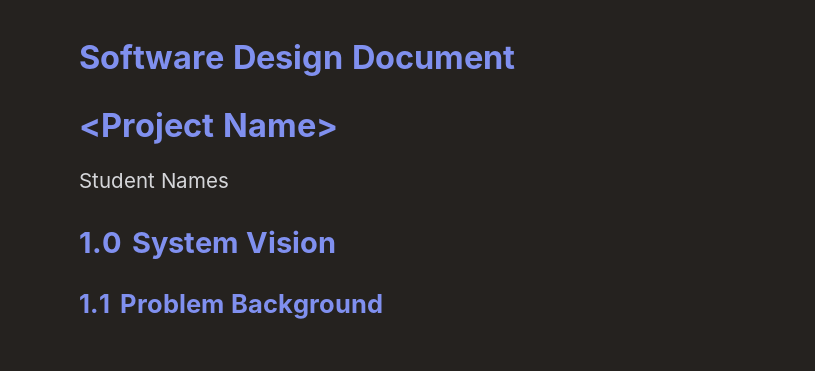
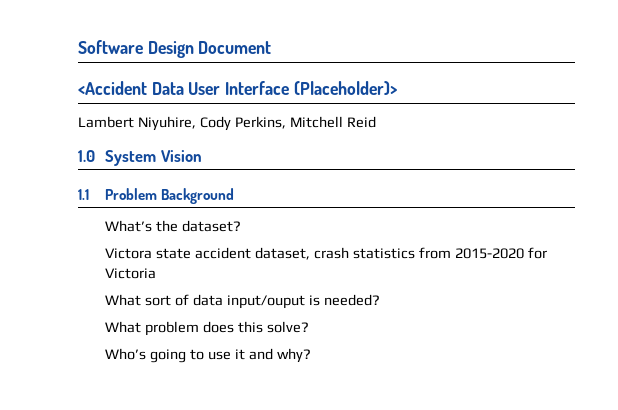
[79,112,338,144] [79,173,229,188] <Project Name> // Student Names -> [78,81,397,95] [78,116,376,131] <Accident Data User Interface (Placeholder)> // Lambert Niyuhire, Cody Perkins, Mitchell Reid
(384, 306) none -> [105,220,242,232] [105,247,547,260] [105,268,157,279] [105,294,380,309] [105,321,310,336] [105,348,311,363] // What’s the dataset? // Victora state accident dataset, crash statistics from 2015-2020 for Victoria // What sort of data input/ouput is needed? // What problem does this solve? // Who’s going to use it and why?

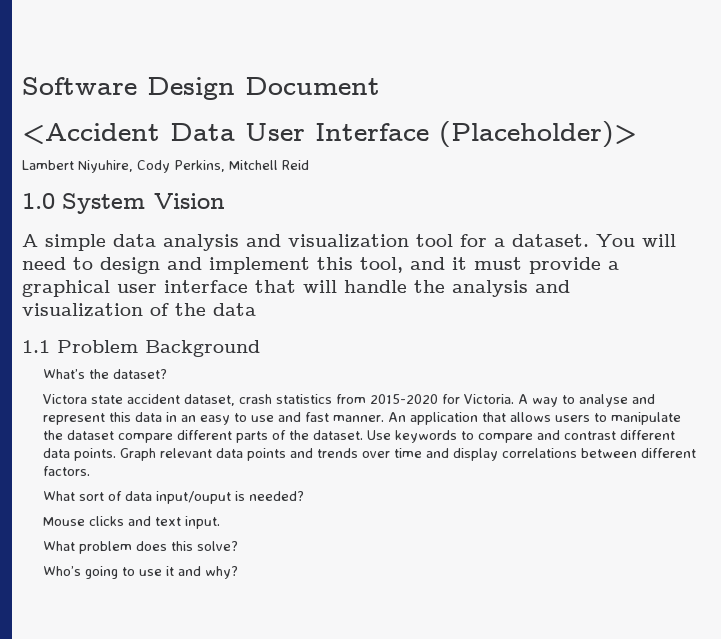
(202, 156) none -> [22,234,676,251] [22,257,619,274] [22,280,570,297] [22,303,256,318] // A simple data analysis and visualization tool for a dataset. You will need to design and implement this tool, and it must provide a graphical user interface that will handle the analysis and visualization of the data
[105,268,157,279] Victoria -> [463,394,655,407] [42,412,681,425] [42,430,675,443] [42,448,696,461] [42,466,90,476] Victoria. A way to analyse and represent this data in an easy to use and fast manner. An application that allows users to manipulate the dataset compare different parts of the dataset. Use keywords to compare and contrast different data points. Graph relevant data points and trends over time and display correlations between different factors.
(380, 300) none -> [42,516,220,529] // Mouse clicks and text input.

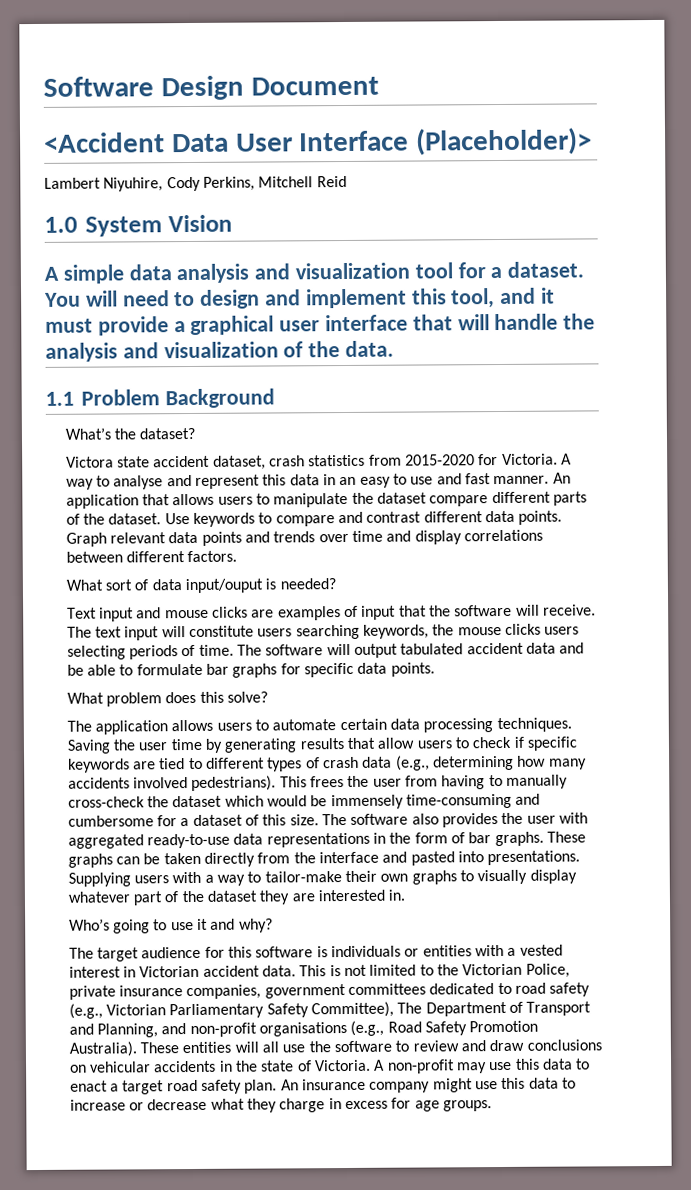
[213,303,256,316] data -> [345,340,395,357] data.
[42,516,220,529] Mouse clicks and text input. -> [66,604,596,622] [66,623,580,641] [66,642,585,660] [66,662,435,678] Text input and mouse clicks are examples of input that the software will receive. The text input will constitute users searching keywords, the mouse clicks users selecting periods of time. The software will output tabulated accident data and be able to formulate bar graphs for specific data points.
(238, 546) none -> [66,717,572,735] [66,736,578,754] [67,755,587,773] [67,774,569,792] [67,793,541,810] [67,812,588,828] [67,831,587,849] [67,850,581,868] [67,869,577,887] [67,889,406,906] // The application allows users to automate certain data processing techniques. Saving the user time by generating results that allow users to check if specific keywords are tied to different types of crash data (e.g., determining how many accidents involved pedestrians). This frees the user from having to manually cross-check the dataset which would be immensely time-consuming and cumbersome for a dataset of this size. The software also provides the user with aggregated ready-to-use data representations in the form of bar graphs. These graphs can be taken directly from the interface and pasted into presentations. Supplying users with a way to tailor-make their own graphs to visually display whatever part of the dataset they are interested in.
(238, 572) none -> [68,944,563,962] [68,963,570,978] [68,982,591,1000] [68,1001,592,1019] [68,1020,539,1038] [68,1039,602,1057] [69,1058,591,1074] [69,1077,576,1095] [69,1097,493,1113] // The target audience for this software is individuals or entities with a vested interest in Victorian accident data. This is not limited to the Victorian Police, private insurance companies, government committees dedicated to road safety (e.g., Victorian Parliamentary Safety Committee), The Department of Transport and Planning, and non-profit organisations (e.g., Road Safety Promotion Australia). These entities will all use the software to review and draw conclusions on vehicular accidents in the state of Victoria. A non-profit may use this data to enact a target road safety plan. An insurance company might use this data to increase or decrease what they charge in excess for age groups.

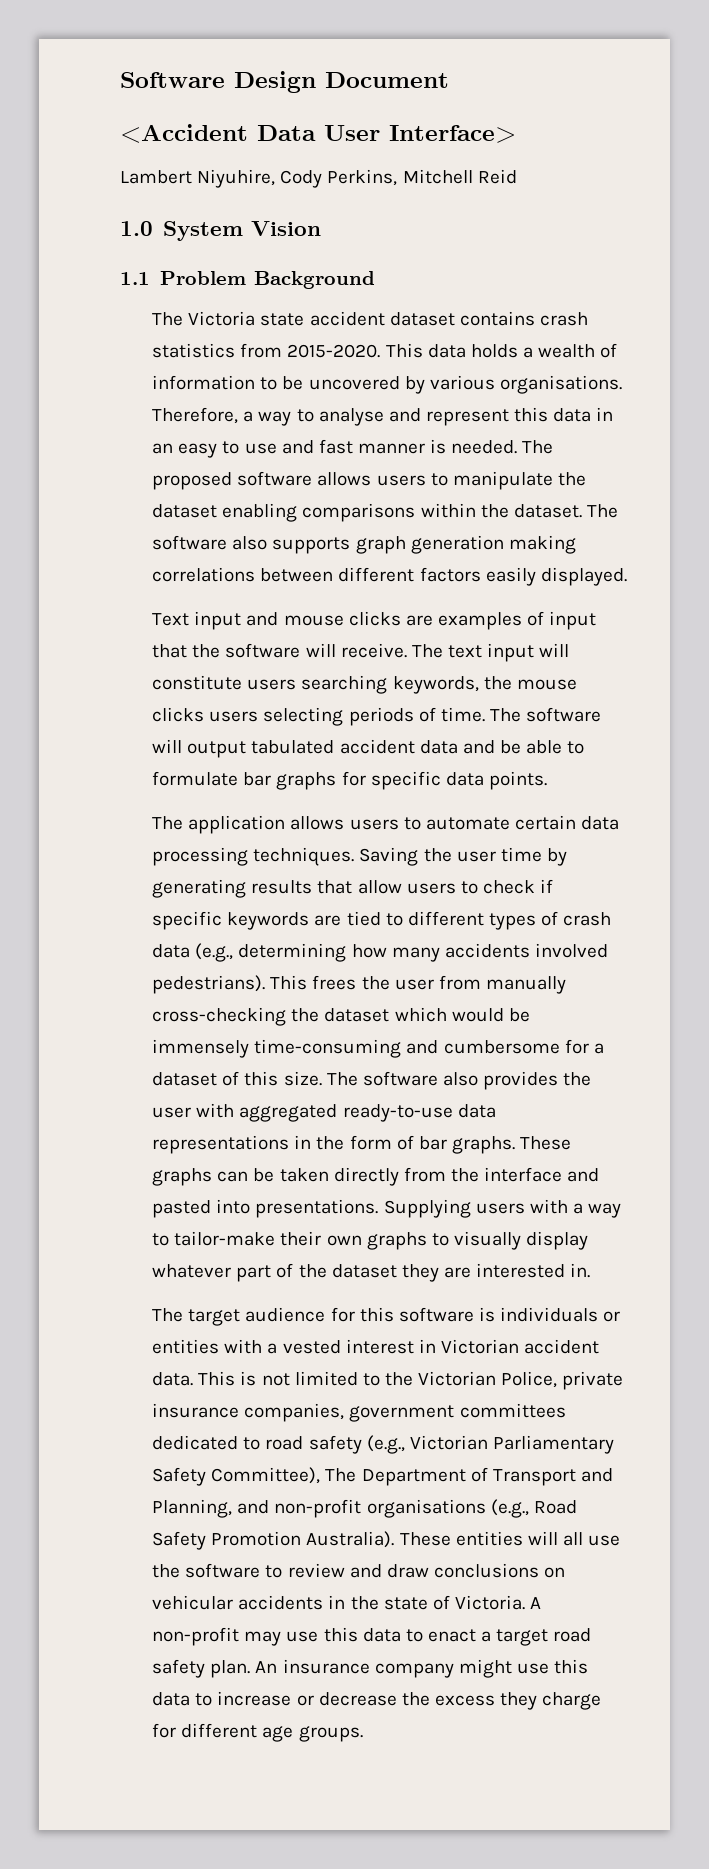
[299,127,593,156] Interface (Placeholder)> -> [389,125,516,143] Interface>
[44,261,585,284] [44,287,556,309] [45,313,596,336] [45,340,395,362] [45,388,275,409] [64,427,196,440] [65,453,573,470] A simple data analysis and visualization tool for a dataset. You will need to design and implement this tool, and it must provide a graphical user interface that will handle the analysis and visualization of the data. // 1.1 Problem Background // What’s the dataset? // Victora state accident dataset, crash statistics from 2015-2020 for Victoria. A -> [120,271,375,289] [152,311,588,326] [152,343,618,358] [152,375,622,394] [152,407,254,424] 1.1 Problem Background // The Victoria state accident dataset contains crash statistics from 2015-2020. This data holds a wealth of information to be uncovered by various organisations. Therefore, a
[493,472,571,485] [65,494,171,509] manner. An application that -> [357,439,554,454] [152,471,313,490] manner is needed. The proposed software
[429,491,588,507] [65,510,563,527] [65,529,544,547] [65,550,238,563] [65,578,336,594] compare different parts of the dataset. Use keywords to compare and contrast different data points. Graph relevant data points and trends over time and display correlations between different factors. // What sort of data input/ouput is needed? -> [222,503,618,522] [152,535,576,554] [152,567,627,586] enabling comparisons within the dataset. The software also supports graph generation making correlations between different factors easily displayed.
[66,691,269,707] // What problem does this solve? -> (547, 780) none
[441,774,569,790] [67,796,145,808] having to manually cross-check -> [485,976,566,994] [152,1007,287,1026] manually cross-checking
[68,918,273,934] // Who’s going to use it and why? -> (591, 1270) none
[210,1097,412,1113] what they charge in excess for -> [401,1692,602,1710] [152,1723,258,1738] the excess they charge for different

